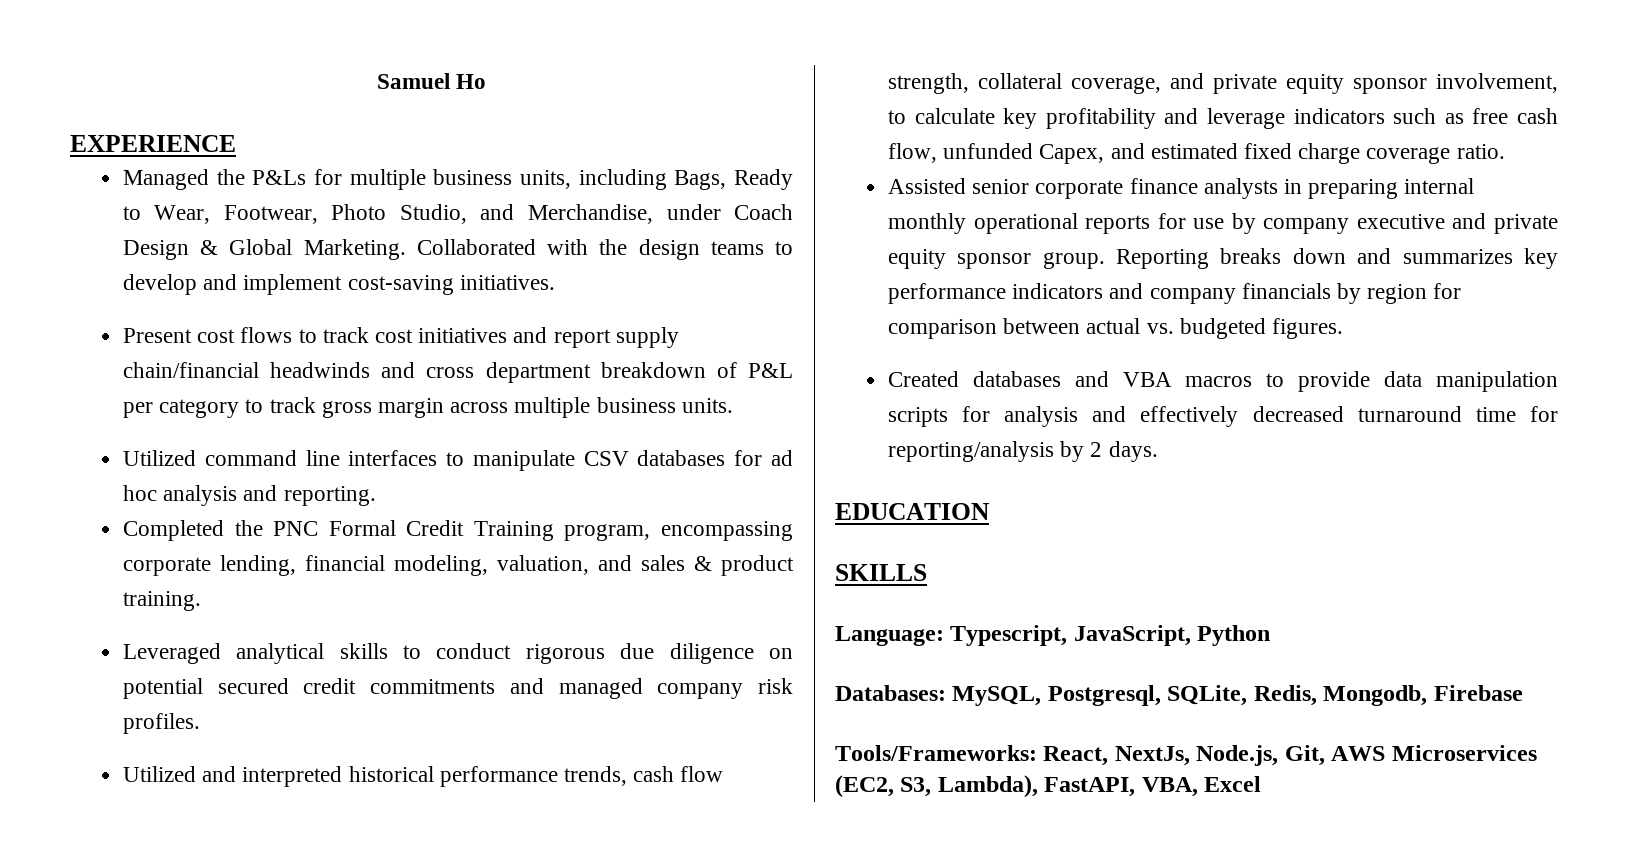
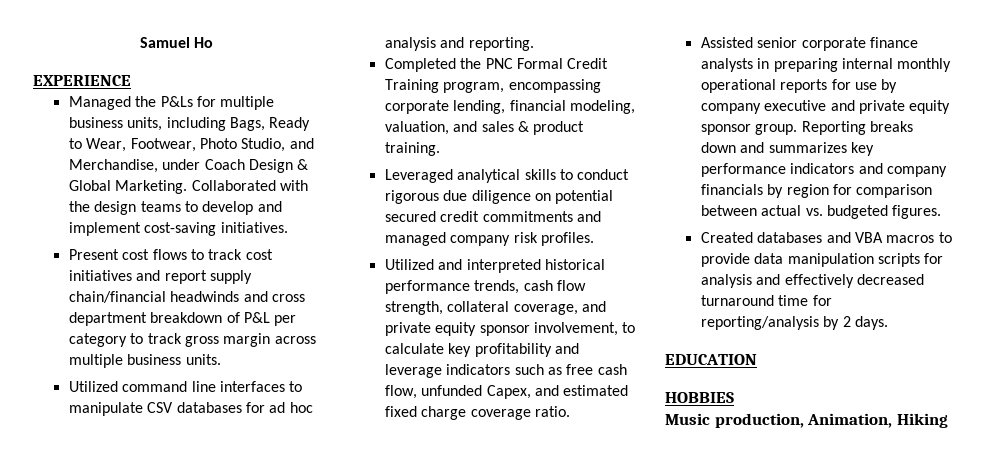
[835,564,927,581] [835,625,1271,646] [835,685,1523,706] [835,745,1537,766] [835,775,1262,798] SKILLS // Language: Typescript, JavaScript, Python // Databases: MySQL, Postgresql, SQLite, Redis, Mongodb, Firebase // Tools/Frameworks: React, NextJs, Node.js, Git, AWS Microservices (EC2, S3, Lambda), FastAPI, VBA, Excel -> [665,392,734,403] [665,413,948,428] HOBBIES // Music production, Animation, Hiking

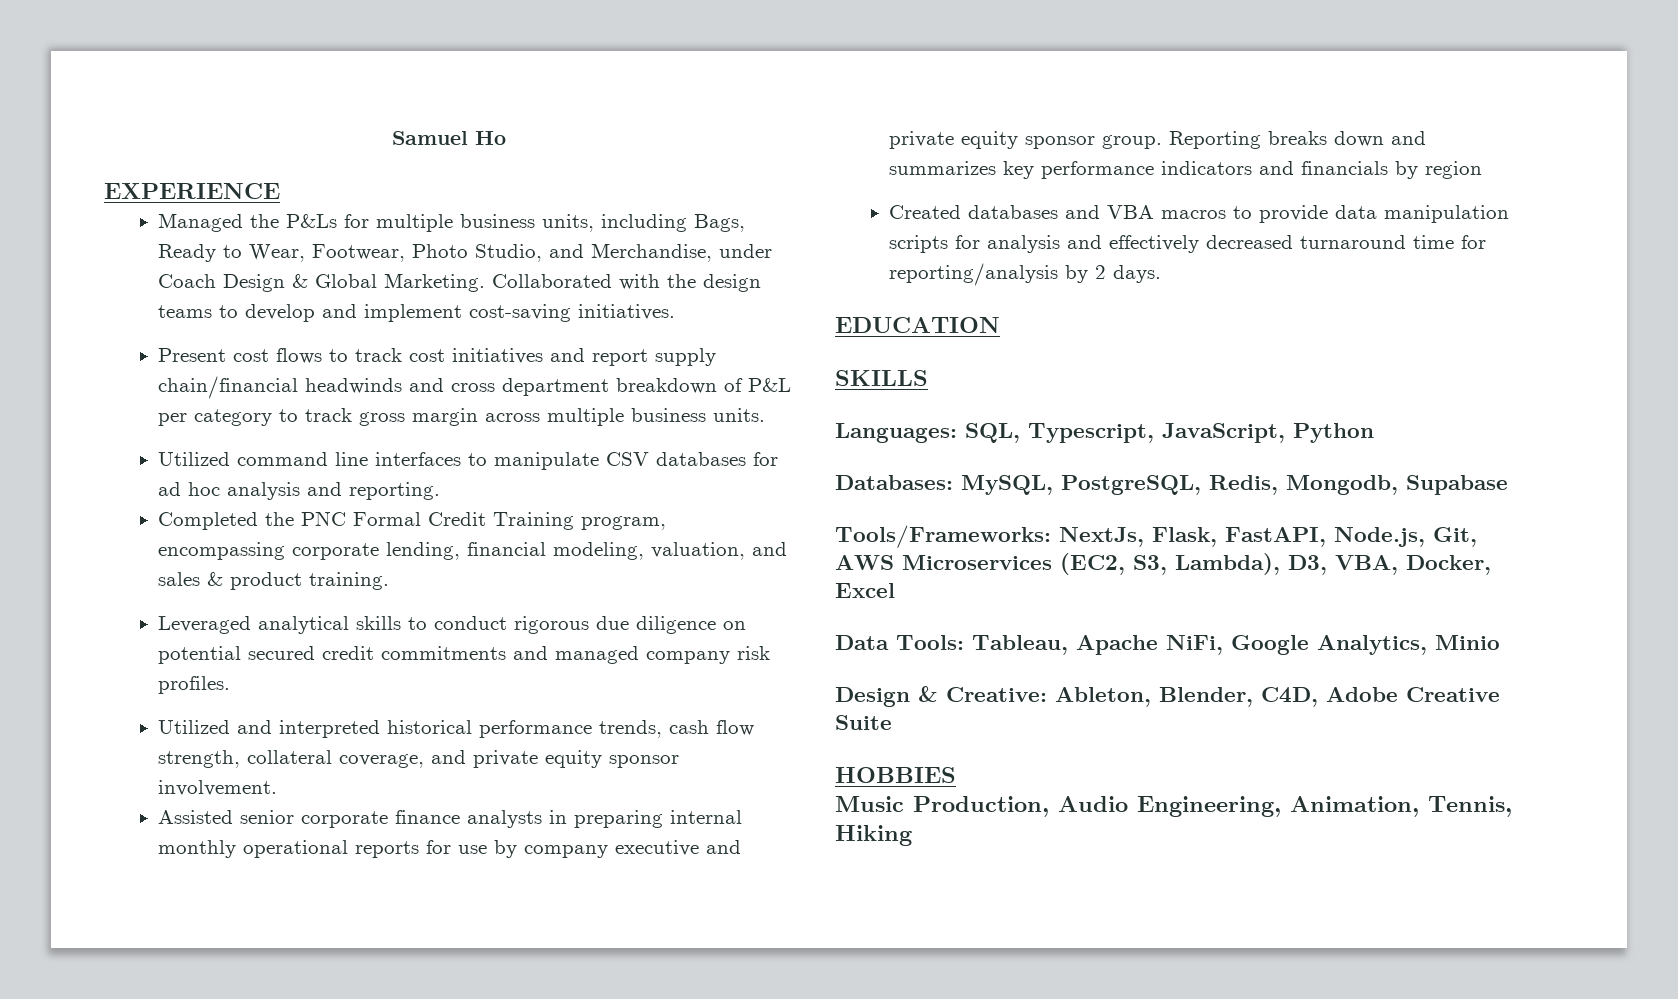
[533,322,636,336] [384,343,579,357] [384,364,627,378] [384,385,629,399] [384,406,570,420] involvement, to calculate key profitability and leverage indicators such as free cash flow, unfunded Capex, and estimated fixed charge coverage ratio. -> [158,780,278,796] involvement.
[886,166,947,177] company -> (1295, 168) none
[832,184,933,198] [700,205,942,219] for comparison between actual vs. budgeted figures. -> (1483, 170) none
[665,392,734,403] [665,413,893,428] HOBBIES // Music production, Animation, -> [835,370,928,386] [835,423,1374,443] [835,475,1508,495] [835,525,1477,548] [835,553,1491,575] [835,583,895,598] [835,635,1500,655] [835,686,1500,707] [835,715,892,730] [835,767,956,783] [835,796,1512,817] SKILLS // Languages: SQL, Typescript, JavaScript, Python // Databases: MySQL, PostgreSQL, Redis, Mongodb, Supabase // Tools/Frameworks: NextJs, Flask, FastAPI, Node.js, Git, AWS Microservices (EC2, S3, Lambda), D3, VBA, Docker, Excel // Data Tools: Tableau, Apache NiFi, Google Analytics, Minio // Design & Creative: Ableton, Blender, C4D, Adobe Creative Suite // HOBBIES // Music Production, Audio Engineering, Animation, Tennis,

